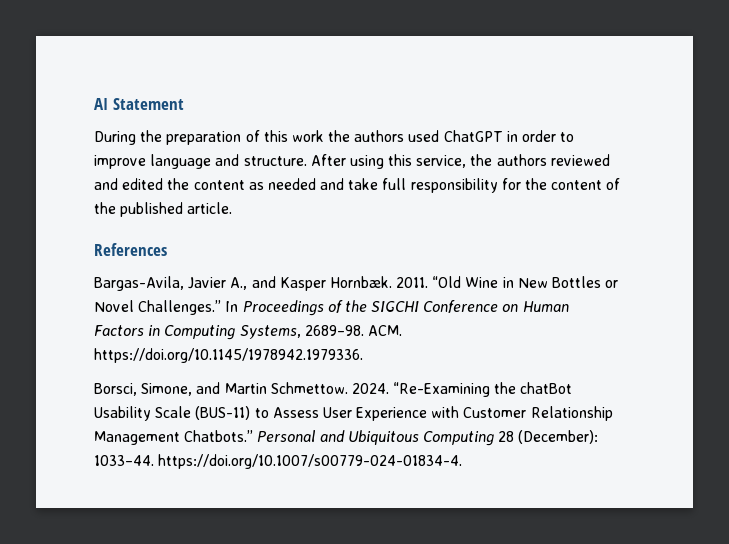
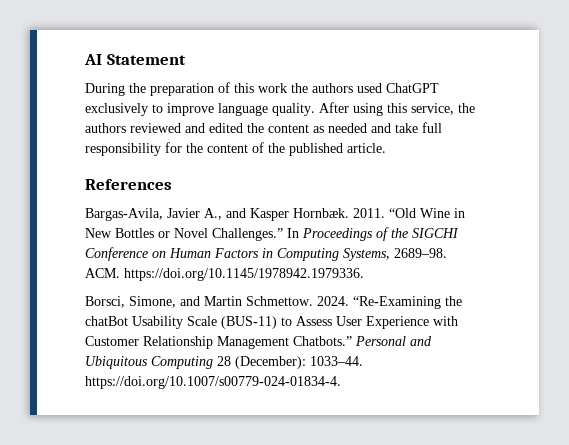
[506,130,557,142] in order -> [85,103,148,116] exclusively
[215,154,307,166] and structure. -> [272,103,315,116] quality.

